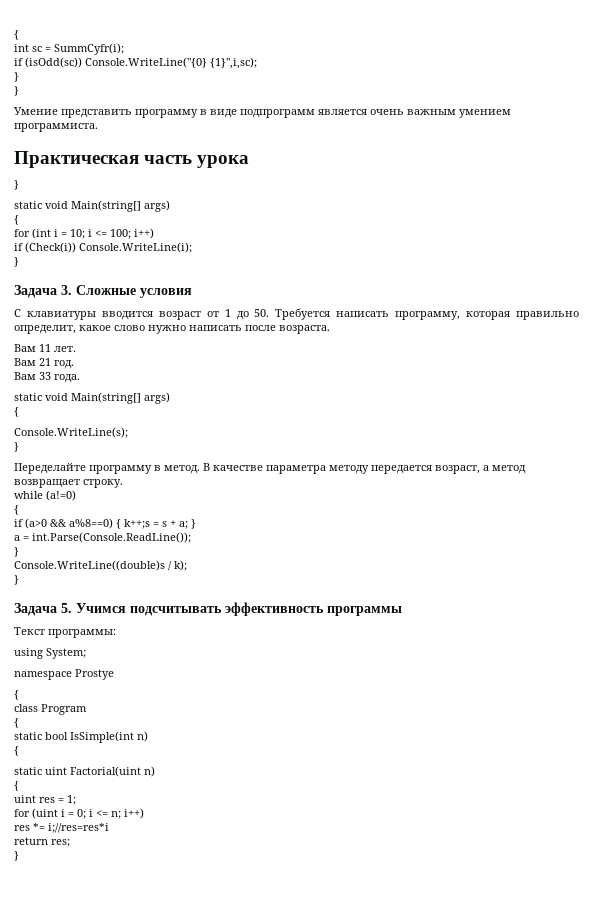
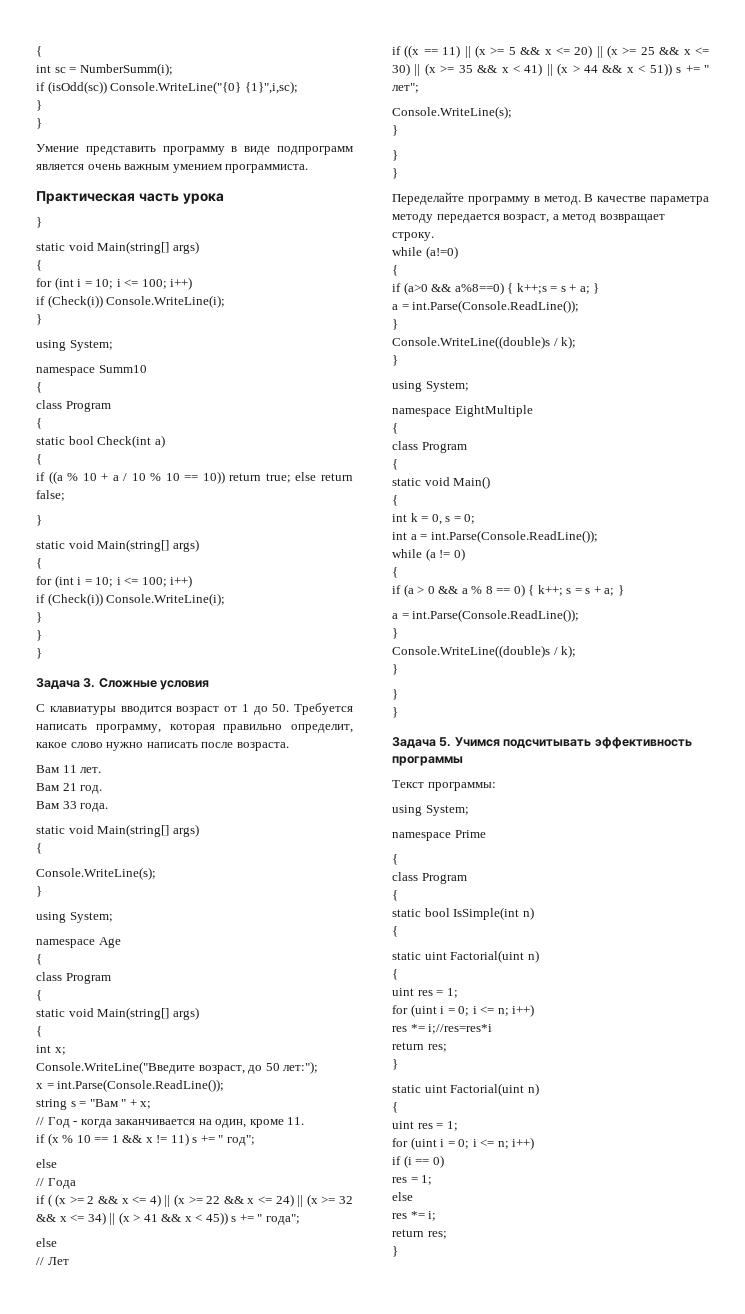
[54,43,124,55] SummCyfr(i); -> [79,63,173,76] NumberSumm(i);
(19, 262) none -> [36,340,113,351] [36,365,147,376] [36,382,42,393] [36,400,111,412] [36,418,42,429] [36,435,165,448] [36,454,42,465] [36,471,353,484] [36,490,65,501] [36,515,42,526] [36,539,199,552] [36,558,42,569] [36,575,193,588] [36,593,226,606] [36,612,42,623] [36,630,42,641] [36,648,42,659] // using System; // namespace Summ10 // { // class Program // { // static bool Check(int a) // { // if ((a % 10 + a / 10 % 10 == 10)) return true; else return false; // } // static void Main(string[] args) // { // for (int i = 10; i <= 100; i++) // if (Check(i)) Console.WriteLine(i); // } // } // }
(19, 447) none -> [36,912,113,923] [36,937,121,948] [36,954,42,965] [36,972,111,984] [36,990,42,1001] [36,1007,199,1020] [36,1026,42,1037] [36,1045,66,1055] [36,1061,319,1074] [36,1079,225,1092] [36,1099,152,1110] [36,1117,305,1128] [36,1133,255,1146] [36,1159,57,1168] [36,1178,76,1189] [36,1194,353,1207] [36,1212,300,1225] [36,1238,57,1247] [36,1257,69,1265] [392,45,709,58] [392,63,710,76] [392,83,419,93] [392,106,512,119] [392,125,398,136] [392,150,398,161] [392,168,398,179] // using System; // namespace Age // { // class Program // { // static void Main(string[] args) // { // int x; // Console.WriteLine("Введите возраст, до 50 лет:"); // x = int.Parse(Console.ReadLine()); // string s = "Вам " + x; // // Год - когда заканчивается на один, кроме 11. // if (x % 10 == 1 && x != 11) s += " год"; // else // // Года // if ( (x >= 2 && x <= 4) || (x >= 22 && x <= 24) || (x >= 32 && x <= 34) || (x > 41 && x < 45)) s += " года"; // else // // Лет // if ((x == 11) || (x >= 5 && x <= 20) || (x >= 25 && x <= 30) || (x >= 35 && x < 41) || (x > 44 && x < 51)) s += " лет"; // Console.WriteLine(s); // } // } // }
(19, 580) none -> [392,381,469,392] [392,405,533,417] [392,423,398,434] [392,441,467,453] [392,459,398,470] [392,476,491,489] [392,495,398,506] [392,513,476,525] [392,530,598,543] [392,548,465,561] [392,567,398,578] [392,584,624,597] [392,609,580,622] [392,628,398,639] [392,645,577,658] [392,664,398,675] [392,689,398,700] [392,707,398,718] // using System; // namespace EightMultiple // { // class Program // { // static void Main() // { // int k = 0, s = 0; // int a = int.Parse(Console.ReadLine()); // while (a != 0) // { // if (a > 0 && a % 8 == 0) { k++; s = s + a; } // a = int.Parse(Console.ReadLine()); // } // Console.WriteLine((double)s / k); // } // } // }
[75,669,114,680] Prostye -> [454,830,486,838] Prime
(19, 856) none -> [392,1083,539,1096] [392,1102,398,1113] [392,1121,458,1131] [392,1137,535,1150] [392,1155,444,1168] [392,1175,433,1185] [392,1192,413,1201] [392,1211,437,1221] [392,1229,447,1239] [392,1246,398,1257] // static uint Factorial(uint n) // { // uint res = 1; // for (uint i = 0; i <= n; i++) // if (i == 0) // res = 1; // else // res *= i; // return res; // }

